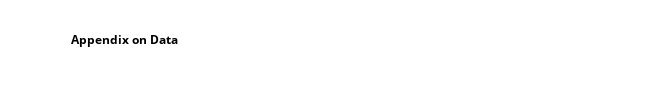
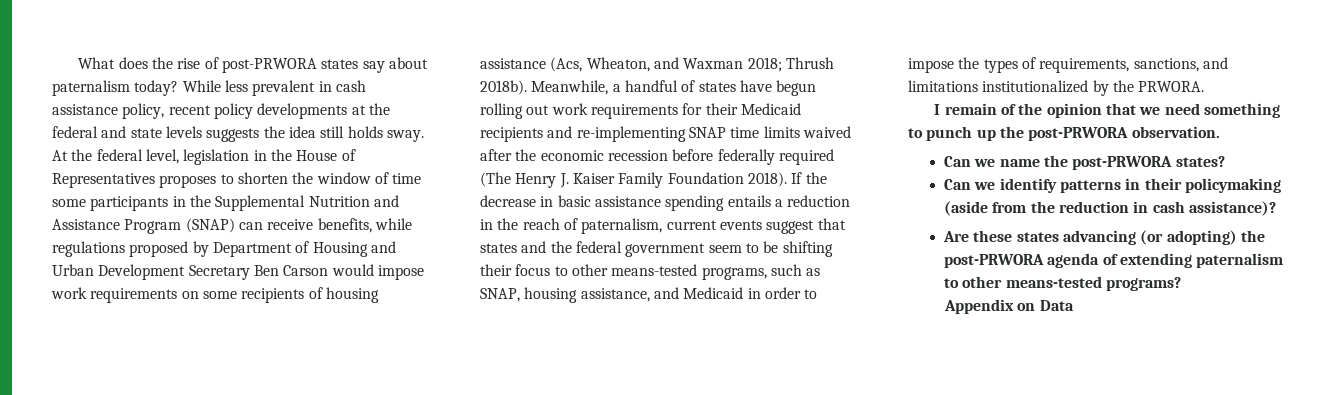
(71, 41) none -> [78,57,428,73] [52,80,366,96] [52,103,390,119] [52,126,424,142] [52,149,356,165] [52,172,422,188] [52,195,399,211] [52,218,412,234] [52,241,396,257] [52,264,424,280] [51,287,379,303] [480,57,834,72] [480,80,817,96] [480,103,801,119] [480,126,851,142] [480,149,834,165] [480,172,827,188] [480,195,851,211] [480,218,846,234] [480,241,833,257] [480,264,821,280] [480,287,818,303] [908,57,1228,73] [908,80,1205,96] [934,103,1280,118] [908,126,1220,141] [944,155,1225,170] [944,178,1282,193] [944,201,1277,216] [943,230,1266,245] [944,253,1284,268] [944,276,1182,291] What does the rise of post-PRWORA states say about paternalism today? While less prevalent in cash assistance policy, recent policy developments at the federal and state levels suggests the idea still holds sway. At the federal level, legislation in the House of Representatives proposes to shorten the window of time some participants in the Supplemental Nutrition and Assistance Program (SNAP) can receive benefits, while regulations proposed by Department of Housing and Urban Development Secretary Ben Carson would impose work requirements on some recipients of housing assistance (Acs, Wheaton, and Waxman 2018; Thrush 2018b). Meanwhile, a handful of states have begun rolling out work requirements for their Medicaid recipients and re-implementing SNAP time limits waived after the economic recession before federally required (The Henry J. Kaiser Family Foundation 2018). If the decrease in basic assistance spending entails a reduction in the reach of paternalism, current events suggest that states and the federal government seem to be shifting their focus to other means-tested programs, such as SNAP, housing assistance, and Medicaid in order to impose the types of requirements, sanctions, and limitations institutionalized by the PRWORA. // I remain of the opinion that we need something to punch up the post-PRWORA observation. // Can we name the post-PRWORA states? // Can we identify patterns in their policymaking (aside from the reduction in cash assistance)? // Are these states advancing (or adopting) the post-PRWORA agenda of extending paternalism to other means-tested programs? //

